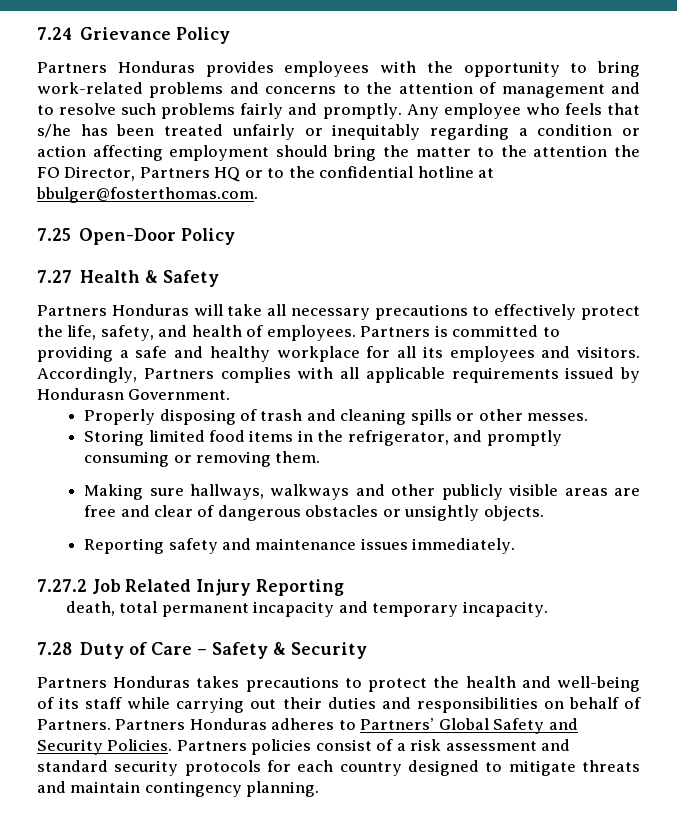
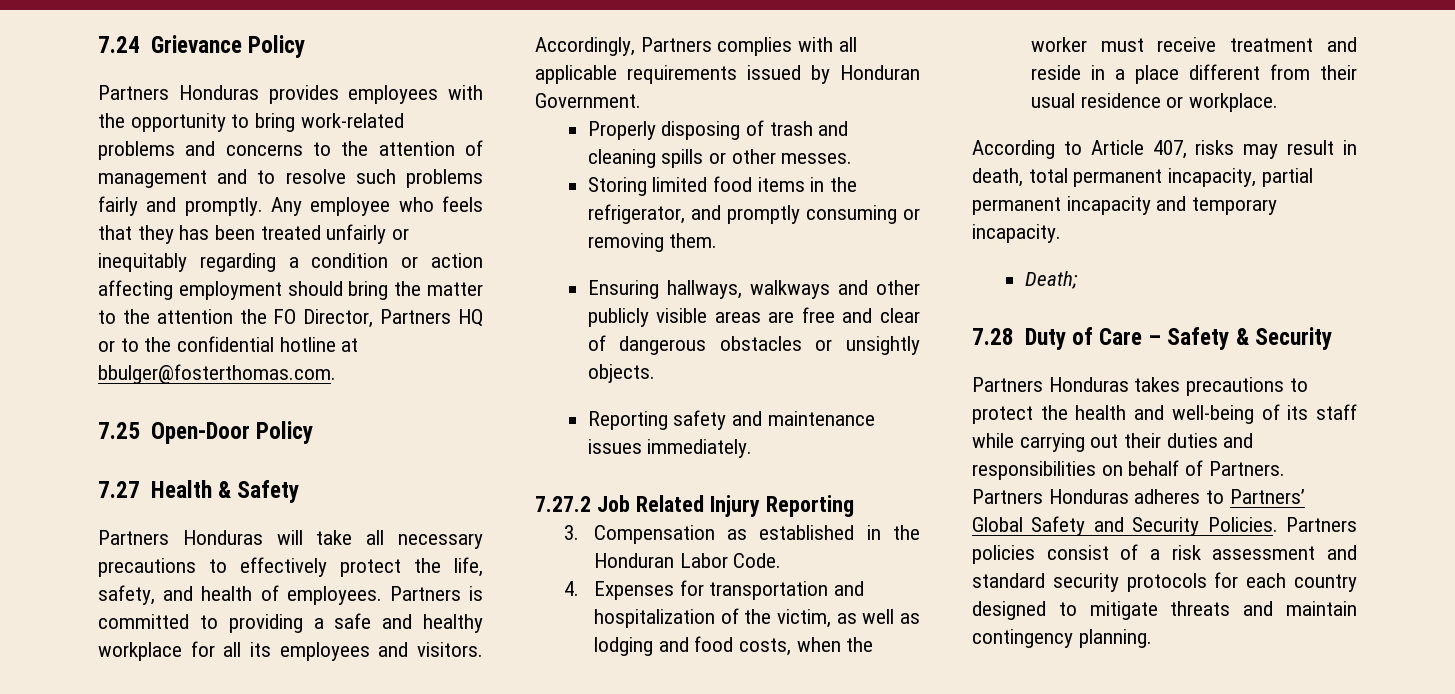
[37,124,71,138] s/he -> [137,225,174,244] they
[37,388,124,400] Hondurasn -> [840,65,920,80] Honduran
[84,484,184,500] Making sure -> [587,280,659,299] Ensuring
[65,601,158,616] death, total -> [564,525,920,544] [593,553,782,568] [564,580,864,600] [593,608,920,628] [593,636,874,656] [1030,37,1357,52] [1030,64,1357,84] [1030,93,1278,112] [972,140,1357,159] [972,168,1313,187] 3. Compensation as established in the Honduran Labor Code. // 4. Expenses for transportation and hospitalization of the victim, as well as lodging and food costs, when the worker must receive treatment and reside in a place different from their usual residence or workplace. // According to Article 407, risks may result in death, total permanent incapacity, partial
(548, 609) none -> [1024,271,1078,289] // Death;

